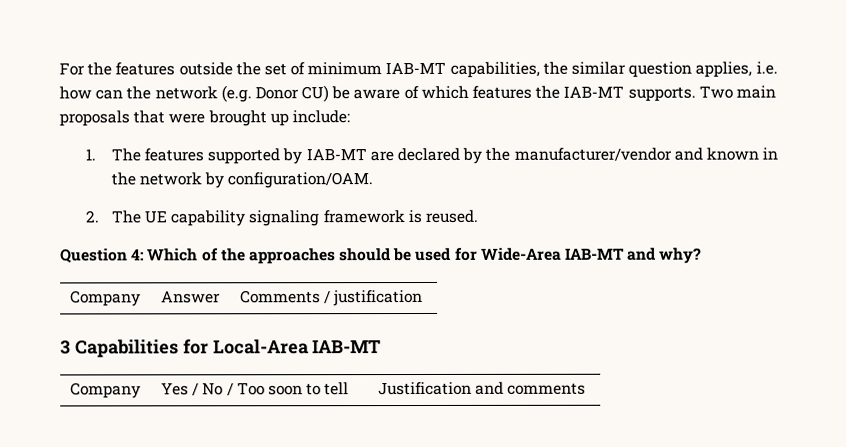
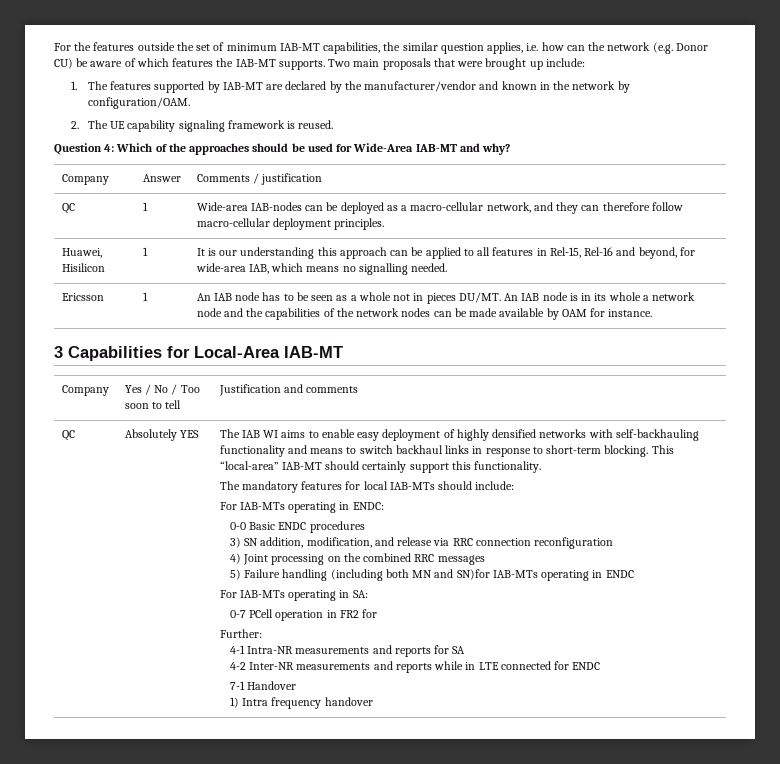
(424, 298) none -> [61,203,75,214] [142,202,148,211] [196,202,683,214] [196,218,385,230] [61,248,102,258] [61,263,105,272] [142,247,148,256] [196,247,695,259] [195,263,448,275] [61,293,104,301] [142,292,148,301] [196,292,696,304] [196,308,653,320] // QC | 1 | Wide-area IAB-nodes can be deployed as a macro-cellular network, and they can therefore follow macro-cellular deployment principles. // Huawei, Hisilicon | 1 | It is our understanding this approach can be applied to all features in Rel-15, Rel-16 and beyond, for wide-area IAB, which means no signalling needed. // Ericsson | 1 | An IAB node has to be seen as a whole not in pieces DU/MT. An IAB node is in its whole a network node and the capabilities of the network nodes can be made available by OAM for instance.
(587, 388) none -> [61,430,75,441] [124,429,199,441] [219,429,699,441] [219,445,674,457] [219,461,542,473] [219,481,515,493] [219,502,384,513] [229,521,365,533] [229,537,614,549] [229,553,485,565] [229,569,634,581] [219,590,368,601] [229,609,378,621] [219,629,262,638] [229,645,466,657] [229,661,601,673] [229,681,297,690] [229,697,373,709] // QC | Absolutely YES | The IAB WI aims to enable easy deployment of highly densified networks with self-backhauling functionality and means to switch backhaul links in response to short-term blocking. This “local-area” IAB-MT should certainly support this functionality. // The mandatory features for local IAB-MTs should include: // For IAB-MTs operating in ENDC: // 0-0 Basic ENDC procedures // 3) SN addition, modification, and release via RRC connection reconfiguration // 4) Joint processing on the combined RRC messages // 5) Failure handling (including both MN and SN)for IAB-MTs operating in ENDC // For IAB-MTs operating in SA: // 0-7 PCell operation in FR2 for // Further: // 4-1 Intra-NR measurements and reports for SA // 4-2 Inter-NR measurements and reports while in LTE connected for ENDC // 7-1 Handover // 1) Intra frequency handover

